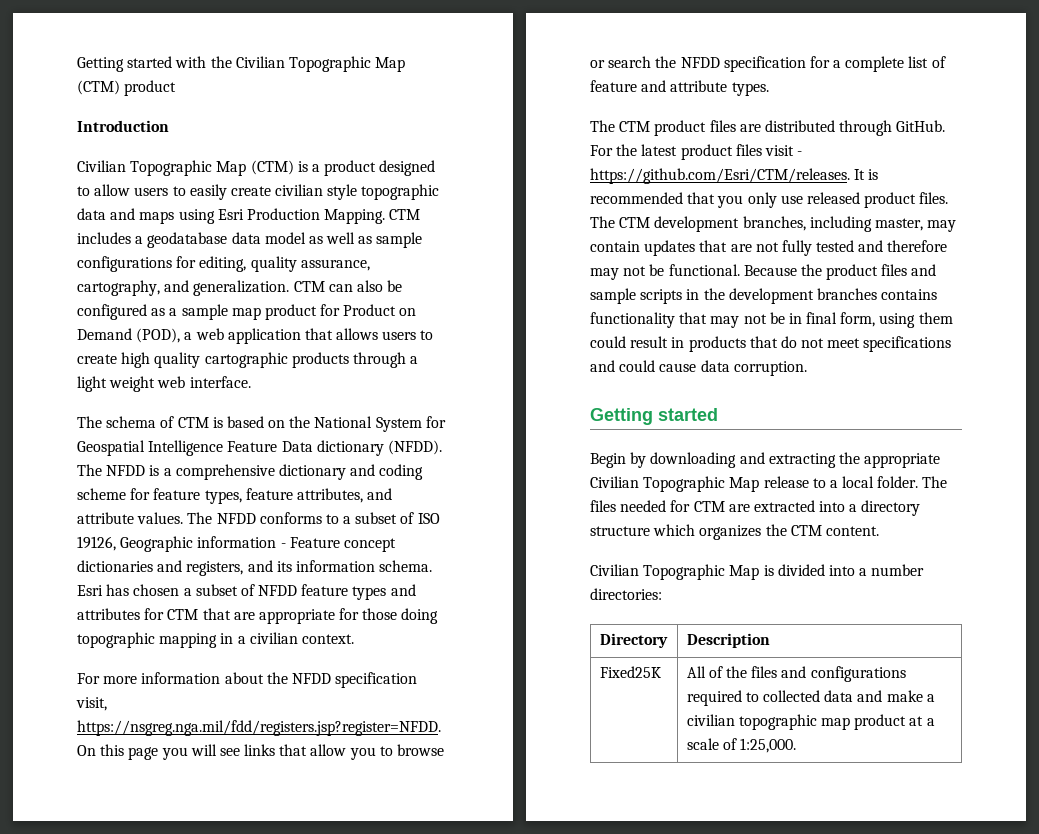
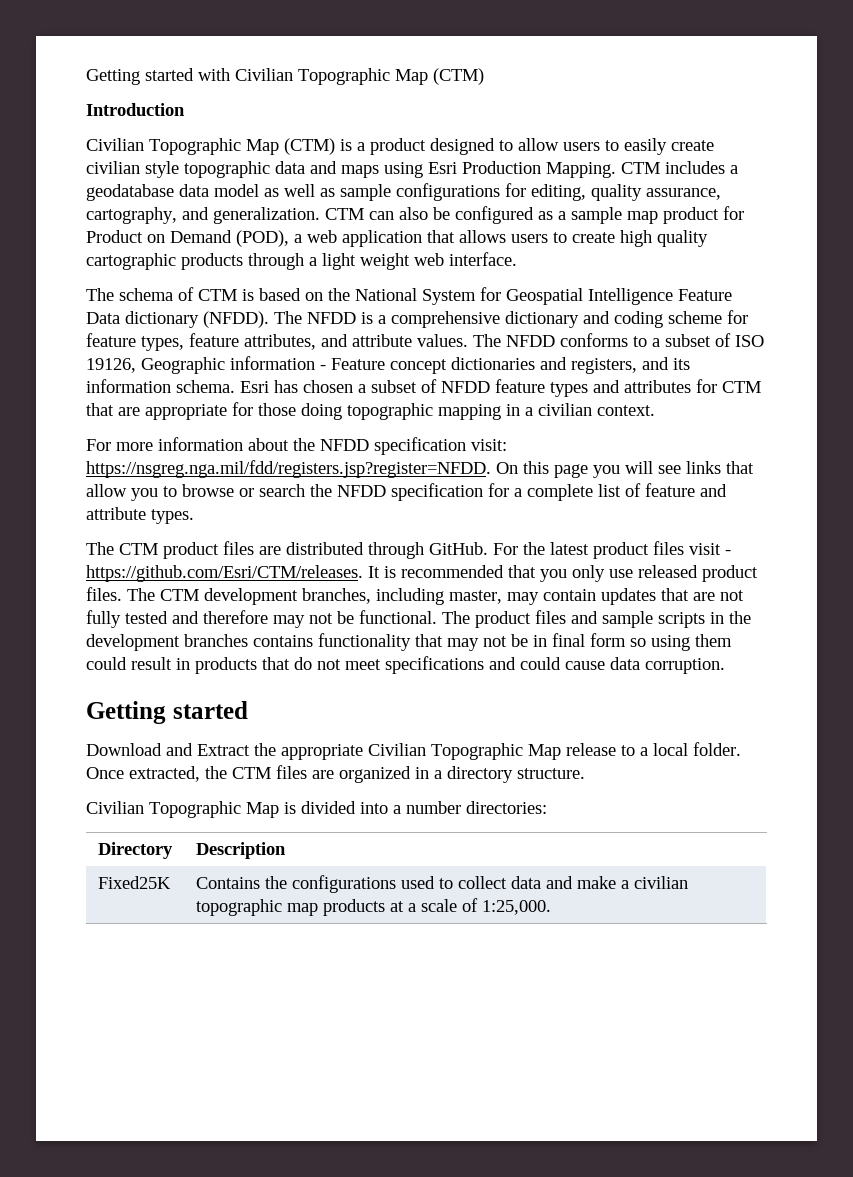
[210,56,406,72] [77,80,177,96] the Civilian Topographic Map (CTM) product -> [235,68,484,85] Civilian Topographic Map (CTM)
[76,697,107,711] visit, -> [471,439,507,451] visit:
[743,264,822,276] Because the -> [442,611,470,624] The
[840,312,876,327] form, -> [590,633,646,647] form so
[590,452,836,468] Begin by downloading and extracting -> [86,743,250,756] Download and Extract
[922,476,948,488] [590,500,921,516] [590,524,879,540] The files needed for CTM are extracted into a directory structure which organizes the CTM content. -> [86,765,585,783] Once extracted, the CTM files are organized in a directory structure.
[686,666,906,682] [686,690,820,706] All of the files and configurations required to collected -> [195,875,507,893] Contains the configurations used to collect
[854,714,907,730] product -> [322,899,385,916] products

